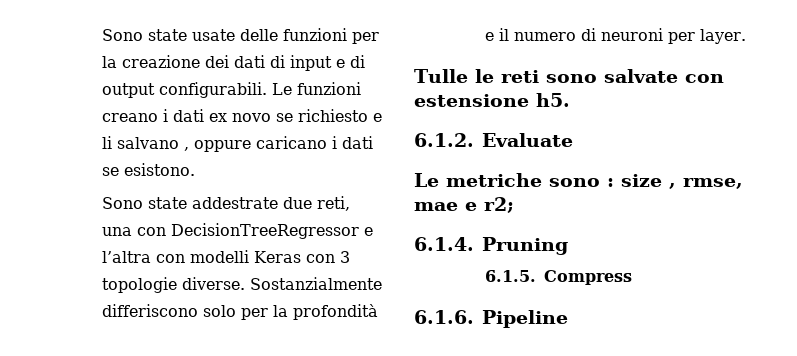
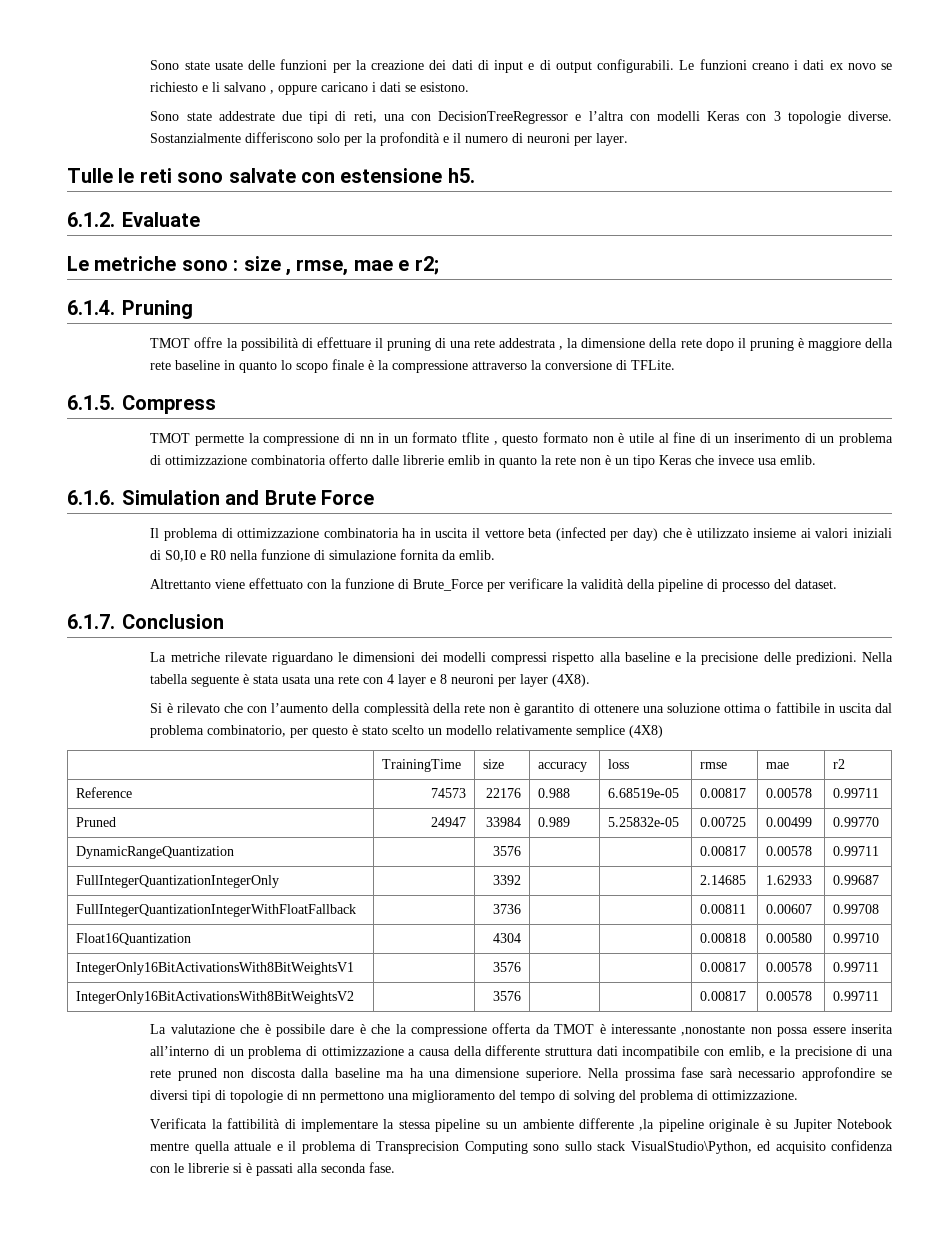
(313, 203) none -> [309,111,347,124] tipi di
[485,270,633,285] [414,310,568,328] 6.1.5. Compress // 6.1.6. Pipeline -> [150,337,893,351] [150,359,676,373] [67,395,216,414] [150,432,893,446] [150,454,817,468] [67,490,375,505] [150,527,893,541] [150,549,496,562] [150,578,838,592] [67,614,224,629] [150,652,893,665] [150,674,591,687] [150,702,892,716] [150,725,664,738] [381,759,461,772] [482,759,504,769] [537,762,587,772] [607,759,629,769] [699,762,727,769] [765,762,789,769] [832,759,845,769] [75,787,132,798] [431,788,467,798] [486,788,522,798] [537,788,570,798] [607,788,679,798] [699,788,746,798] [765,788,812,798] [832,788,879,798] [75,817,116,827] [431,817,467,827] [486,817,522,827] [537,817,570,827] [607,817,679,827] [699,817,746,827] [765,817,812,827] [832,817,879,827] [75,846,234,859] [493,846,522,856] [699,846,746,856] [765,846,812,856] [832,846,879,856] [75,875,279,888] [493,875,522,885] [699,875,746,885] [765,875,812,885] [832,875,879,885] [75,904,356,917] [493,904,522,914] [699,904,746,914] [765,904,812,914] [832,904,879,914] [75,933,191,945] [493,933,522,943] [699,933,746,943] [765,933,812,943] [832,933,879,943] [75,962,354,975] [493,962,522,972] [699,962,746,972] [765,962,812,972] [832,962,879,972] [75,991,354,1004] [493,991,522,1001] [699,991,746,1001] [765,991,812,1001] [832,991,879,1001] [150,1023,893,1037] [150,1045,894,1059] [150,1067,892,1081] [150,1090,799,1103] [150,1118,892,1132] [150,1140,893,1154] [150,1162,396,1176] TMOT offre la possibilità di effettuare il pruning di una rete addestrata , la dimensione della rete dopo il pruning è maggiore della rete baseline in quanto lo scopo finale è la compressione attraverso la conversione di TFLite. // 6.1.5. Compress // TMOT permette la compressione di nn in un formato tflite , questo formato non è utile al fine di un inserimento di un problema di ottimizzazione combinatoria offerto dalle librerie emlib in quanto la rete non è un tipo Keras che invece usa emlib. // 6.1.6. Simulation and Brute Force // Il problema di ottimizzazione combinatoria ha in uscita il vettore beta (infected per day) che è utilizzato insieme ai valori iniziali di S0,I0 e R0 nella funzione di simulazione fornita da emlib. // Altrettanto viene effettuato con la funzione di Brute_Force per verificare la validità della pipeline di processo del dataset. // 6.1.7. Conclusion // La metriche rilevate riguardano le dimensioni dei modelli compressi rispetto alla baseline e la precisione delle predizioni. Nella tabella seguente è stata usata una rete con 4 layer e 8 neuroni per layer (4X8). // Si è rilevato che con l’aumento della complessità della rete non è garantito di ottenere una soluzione ottima o fattibile in uscita dal problema combinatorio, per questo è stato scelto un modello relativamente semplice (4X8) // | TrainingTime | size | accuracy | loss | rmse | mae | r2 // Reference | 74573 | 22176 | 0.988 | 6.68519e-05 | 0.00817 | 0.00578 | 0.99711 // Pruned | 24947 | 33984 | 0.989 | 5.25832e-05 | 0.00725 | 0.00499 | 0.99770 // DynamicRangeQuantization | | 3576 | | | 0.00817 | 0.00578 | 0.99711 // FullIntegerQuantizationIntegerOnly | | 3392 | | | 2.14685 | 1.62933 | 0.99687 // FullIntegerQuantizationIntegerWithFloatFallback | | 3736 | | | 0.00811 | 0.00607 | 0.99708 // Float16Quantization | | 4304 | | | 0.00818 | 0.00580 | 0.99710 // IntegerOnly16BitActivationsWith8BitWeightsV1 | | 3576 | | | 0.00817 | 0.00578 | 0.99711 // IntegerOnly16BitActivationsWith8BitWeightsV2 | | 3576 | | | 0.00817 | 0.00578 | 0.99711 // La valutazione che è possibile dare è che la compressione offerta da TMOT è interessante ,nonostante non possa essere inserita all’interno di un problema di ottimizzazione a causa della differente struttura dati incompatibile con emlib, e la precisione di una rete pruned non discosta dalla baseline ma ha una dimensione superiore. Nella prossima fase sarà necessario approfondire se diversi tipi di topologie di nn permettono una miglioramento del tempo di solving del problema di ottimizzazione. // Verificata la fattibilità di implementare la stessa pipeline su un ambiente differente ,la pipeline originale è su Jupiter Notebook mentre quella attuale e il problema di Transprecision Computing sono sullo stack VisualStudio\Python, ed acquisito confidenza con le librerie si è passati alla seconda fase.

